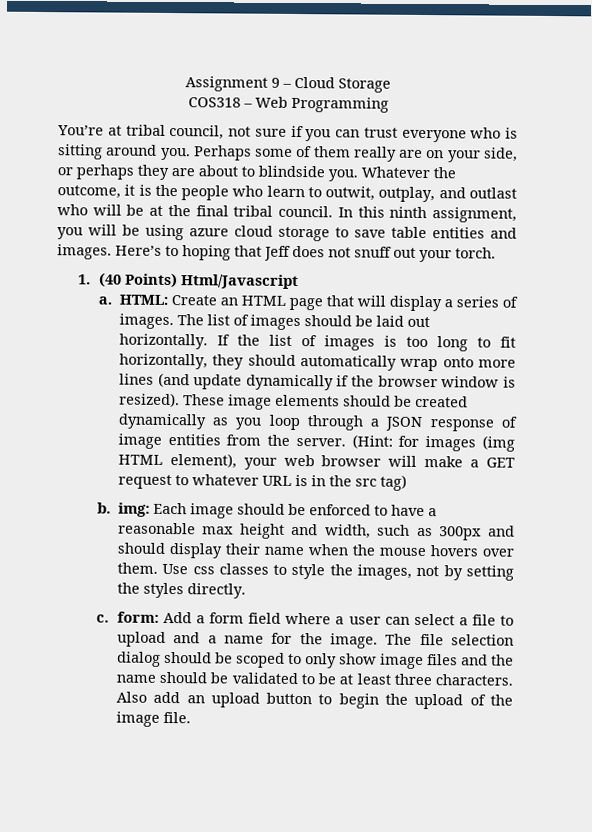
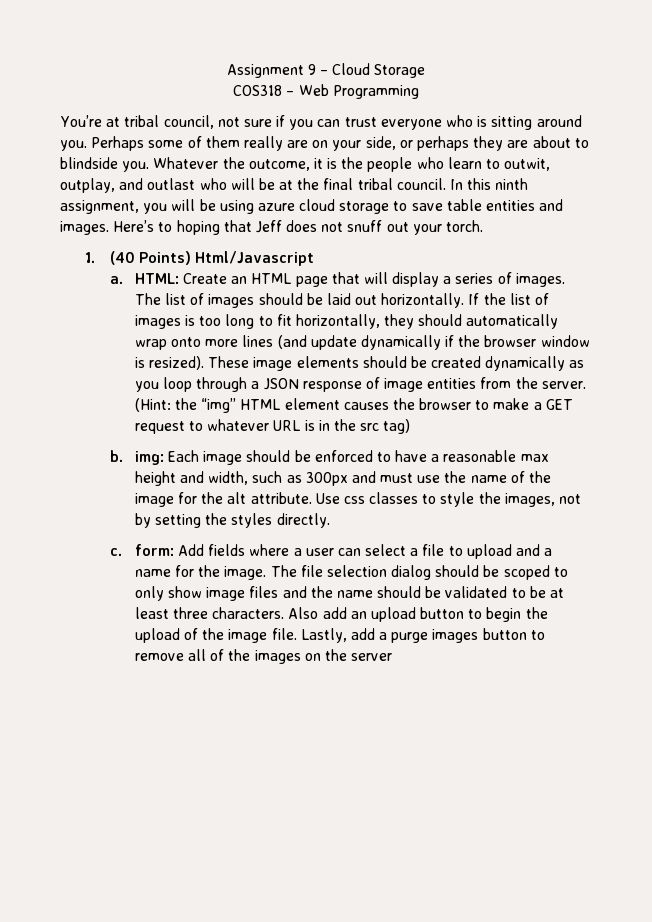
[398,435,516,452] [117,453,418,470] for images (img HTML element), your web browser will -> [174,398,490,413] the “img” HTML element causes the browser to
[116,542,515,559] [116,562,158,574] should display their name when the mouse hovers over them. -> [380,471,552,483] [134,492,312,507] must use the name of the image for the alt attribute.
[196,612,282,624] a form field -> [208,544,246,556] fields
(191, 717) none -> [300,628,545,643] [134,649,393,664] Lastly, add a purge images button to remove all of the images on the server

